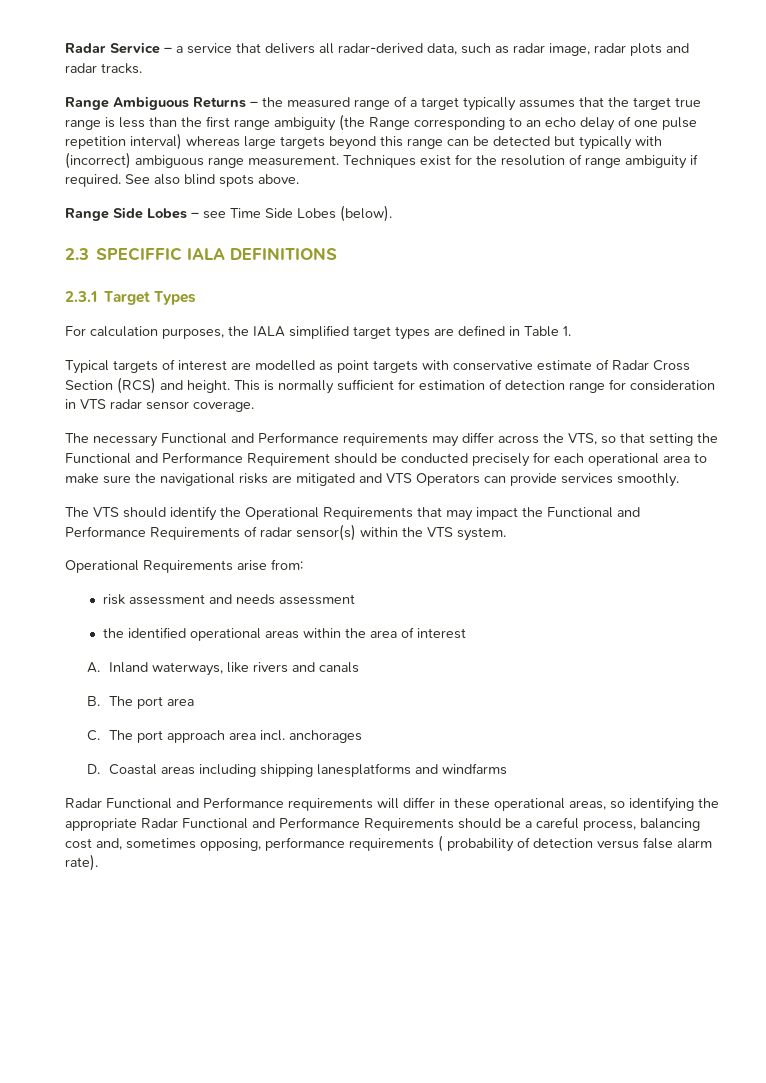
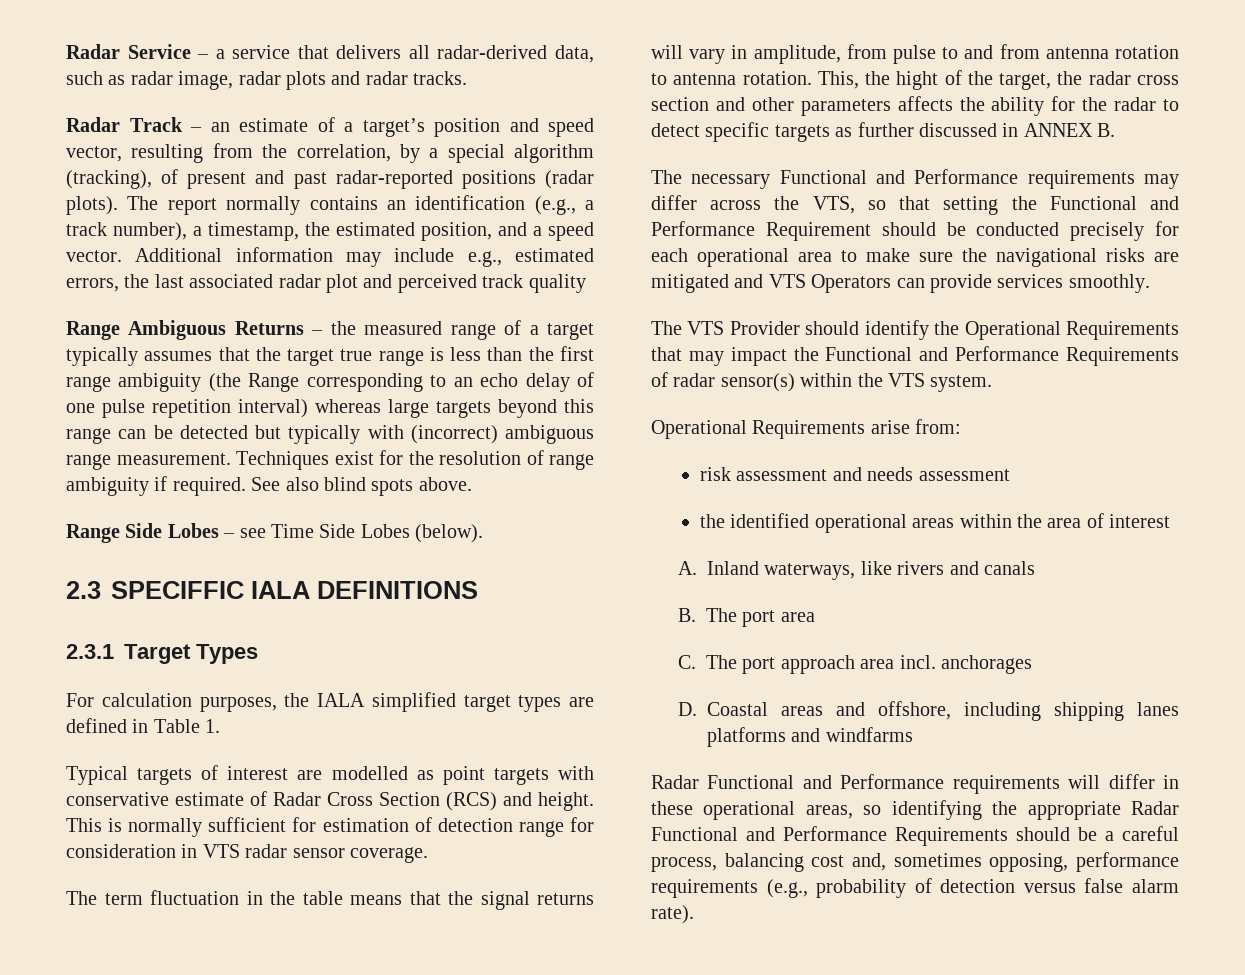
(142, 68) none -> [66,117,594,137] [66,143,594,163] [66,169,594,189] [66,195,594,215] [66,222,594,241] [66,247,594,267] [66,274,586,293] // Radar Track – an estimate of a target’s position and speed vector, resulting from the correlation, by a special algorithm (tracking), of present and past radar-reported positions (radar plots). The report normally contains an identification (e.g., a track number), a timestamp, the estimated position, and a speed vector. Additional information may include e.g., estimated errors, the last associated radar plot and perceived track quality
(254, 406) none -> [66,890,594,910] [651,44,1179,64] [651,70,1179,90] [651,96,1179,116] [651,122,1116,142] // The term fluctuation in the table means that the signal returns will vary in amplitude, from pulse to and from antenna rotation to antenna rotation. This, the hight of the target, the radar cross section and other parameters affects the ability for the radar to detect specific targets as further discussed in ANNEX B.
(119, 512) none -> [729,321,800,335] Provider
[198,763,411,777] including shipping lanesplatforms -> [835,701,1179,721] [706,727,786,747] and offshore, including shipping lanes platforms
[438,835,443,852] ( -> [766,879,808,898] (e.g.,

